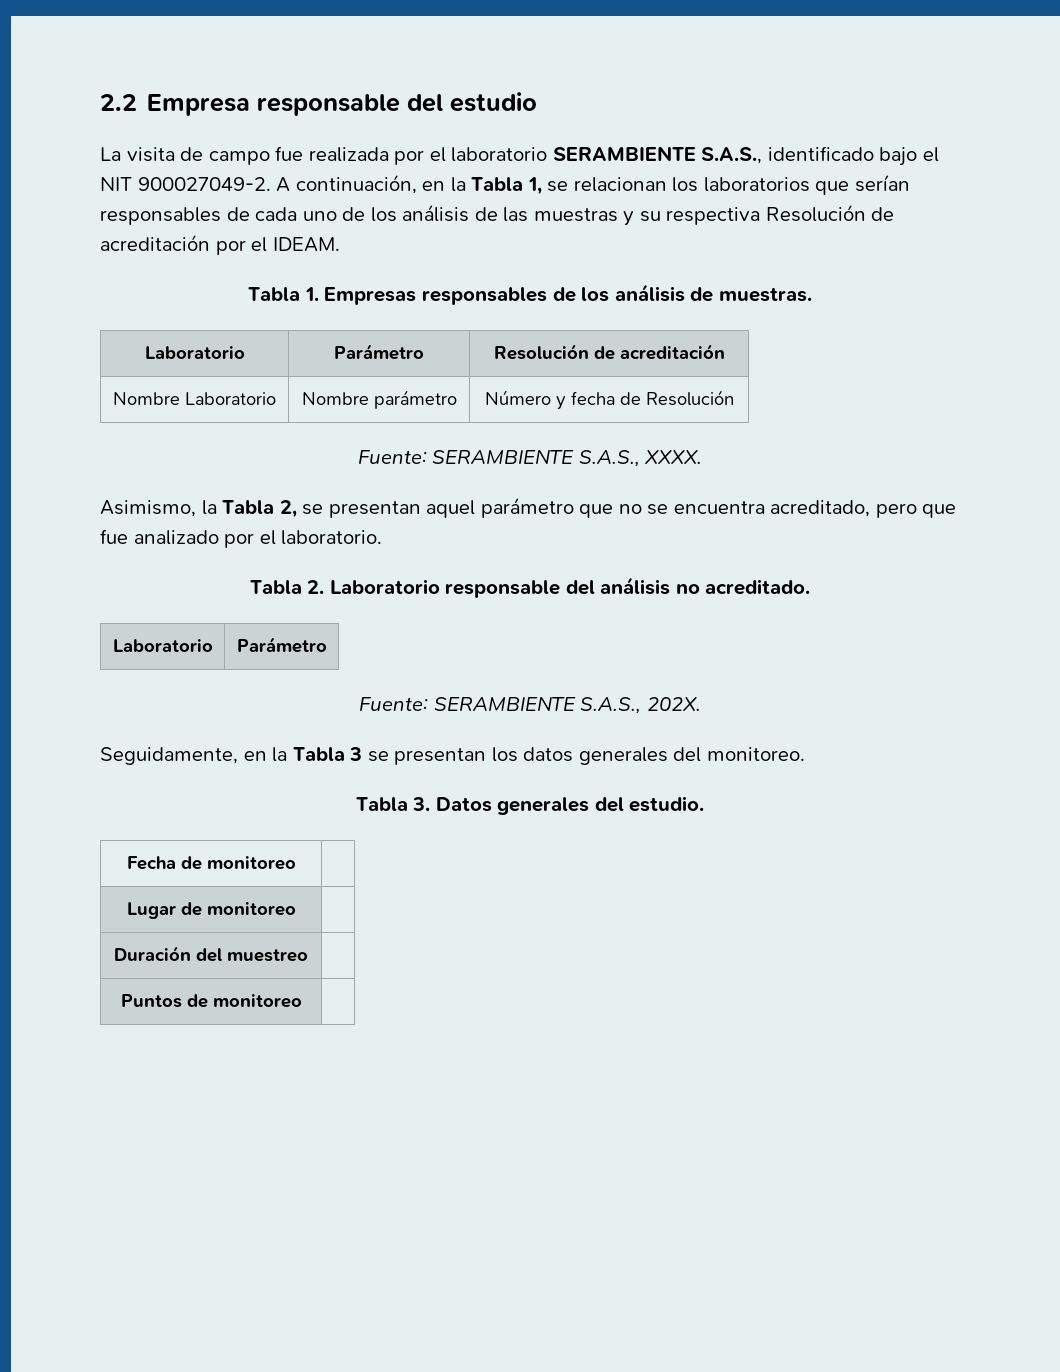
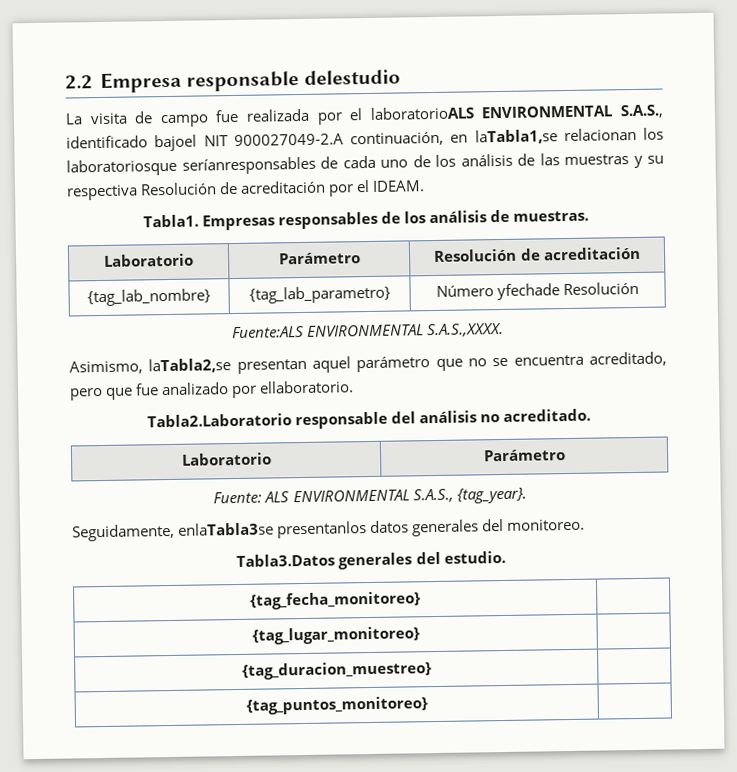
[407,92,538,112] del estudio -> [303,69,401,85] delestudio
[451,146,939,166] [100,174,910,195] [100,207,221,225] laboratorio SERAMBIENTE S.A.S., identificado bajo el NIT 900027049-2. A continuación, en la Tabla 1, se relacionan los laboratorios que serían responsables -> [369,104,664,120] [66,127,664,152] [66,156,316,177] laboratorioALS ENVIRONMENTAL S.A.S., identificado bajoel NIT 900027049-2.A continuación, en laTabla1,se relacionan los laboratoriosque seríanresponsables
[248,287,319,301] Tabla 1. -> [142,214,199,228] Tabla1.
[113,392,276,405] [301,390,457,409] [484,390,734,410] [357,449,703,467] [100,500,324,518] Nombre Laboratorio | Nombre parámetro | Número y fecha de Resolución // Fuente: SERAMBIENTE S.A.S., XXXX. // Asimismo, la Tabla 2, se -> [87,288,211,307] [248,285,391,304] [435,281,640,301] [231,322,505,339] [69,358,232,375] {tag_lab_nombre} | {tag_lab_parametro} | Número yfechade Resolución // Fuente:ALS ENVIRONMENTAL S.A.S.,XXXX. // Asimismo, laTabla2,se
[259,530,383,545] [249,579,440,594] el laboratorio. // Tabla 2. Laboratorio -> [259,380,355,394] [146,413,292,428] ellaboratorio. // Tabla2.Laboratorio
[433,696,701,714] [100,747,518,765] SERAMBIENTE S.A.S., 202X. // Seguidamente, en la Tabla 3 se presentan los -> [264,487,527,504] [72,521,368,542] ALS ENVIRONMENTAL S.A.S., {tag_year}. // Seguidamente, enlaTabla3se presentanlos
[355,797,492,812] Tabla 3. Datos -> [236,553,336,567] Tabla3.Datos
[126,856,296,870] [126,902,296,919] [114,946,308,962] [120,994,302,1008] Fecha de monitoreo | // Lugar de monitoreo | // Duración del muestreo | // Puntos de monitoreo -> [250,591,421,610] [251,626,420,645] [241,661,432,680] [245,696,428,715] {tag_fecha_monitoreo} | // {tag_lugar_monitoreo} | // {tag_duracion_muestreo} | // {tag_puntos_monitoreo}

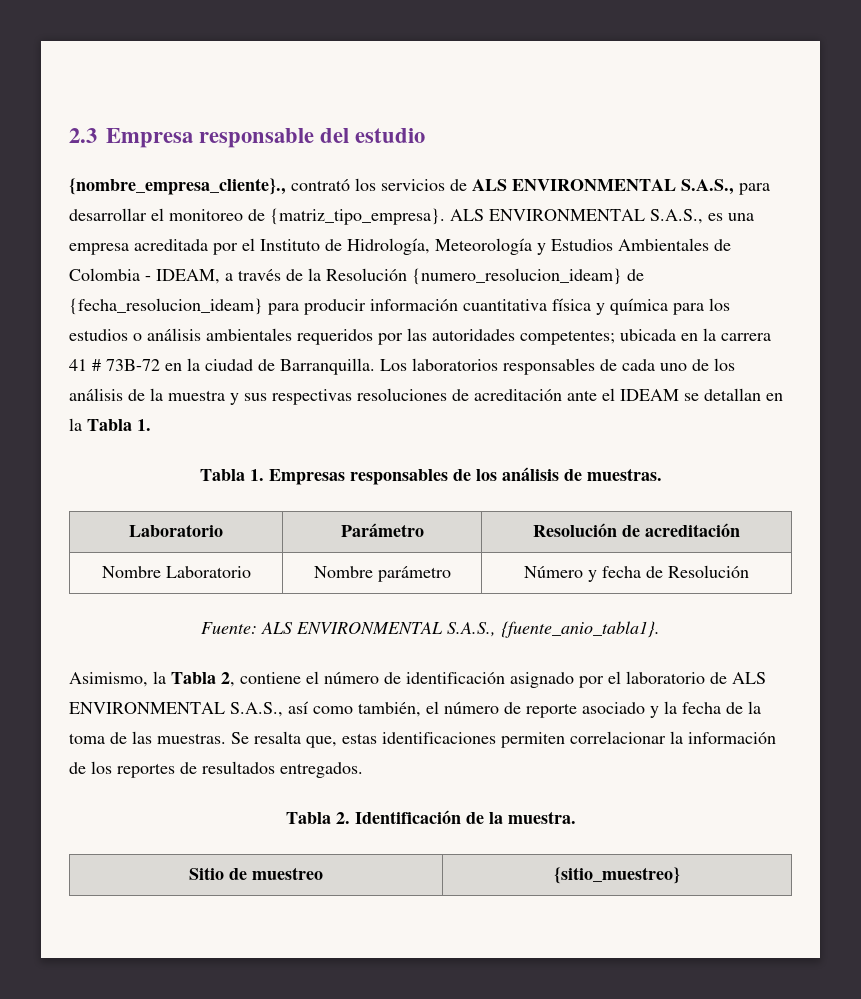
[65,75,93,90] 2.2 -> [69,128,97,143] 2.3
[303,69,401,85] [65,104,664,128] [66,127,664,152] [66,156,316,177] delestudio // La visita de campo fue realizada por el laboratorioALS ENVIRONMENTAL S.A.S., identificado bajoel NIT 900027049-2.A continuación, en laTabla1,se relacionan los laboratoriosque seríanresponsables -> [320,128,426,143] [69,178,770,195] [69,208,754,225] [69,238,731,255] [69,268,644,285] [69,298,730,315] [69,328,771,345] [69,358,595,375] del estudio // {nombre_empresa_cliente}., contrató los servicios de ALS ENVIRONMENTAL S.A.S., para desarrollar el monitoreo de {matriz_tipo_empresa}. ALS ENVIRONMENTAL S.A.S., es una empresa acreditada por el Instituto de Hidrología, Meteorología y Estudios Ambientales de Colombia - IDEAM, a través de la Resolución {numero_resolucion_ideam} de {fecha_resolucion_ideam} para producir información cuantitativa física y química para los estudios o análisis ambientales requeridos por las autoridades competentes; ubicada en la carrera 41 # 73B-72 en la ciudad de Barranquilla. Los laboratorios responsables
[539,153,664,168] [66,179,426,201] [142,214,199,228] las muestras y su respectiva Resolución de acreditación por el IDEAM. // Tabla1. -> [150,388,783,405] [69,418,151,431] [199,469,264,481] la muestra y sus respectivas resoluciones de acreditación ante el IDEAM se detallan en la Tabla 1. // Tabla 1.
[87,288,211,307] [248,285,391,304] [435,281,640,301] [231,322,505,339] [69,351,668,375] [70,380,355,401] [146,408,592,430] [180,452,272,466] [482,449,566,462] [213,487,527,504] [72,518,586,542] [236,550,506,570] [250,591,421,610] [251,626,420,645] [241,661,432,680] [245,696,428,715] {tag_lab_nombre} | {tag_lab_parametro} | Número yfechade Resolución // Fuente:ALS ENVIRONMENTAL S.A.S.,XXXX. // Asimismo, laTabla2,se presentan aquel parámetro que no se encuentra acreditado, pero que fue analizado por ellaboratorio. // Tabla2.Laboratorio responsable del análisis no acreditado. // Laboratorio | Parámetro // Fuente: ALS ENVIRONMENTAL S.A.S., {tag_year}. // Seguidamente, enlaTabla3se presentanlos datos generales del monitoreo. // Tabla3.Datos generales del estudio. // {tag_fecha_monitoreo} | // {tag_lugar_monitoreo} | // {tag_duracion_muestreo} | // {tag_puntos_monitoreo} | -> [101,566,251,578] [313,566,451,582] [524,565,749,582] [201,621,660,638] [69,671,766,688] [69,701,761,718] [69,731,776,748] [69,761,363,778] [285,810,576,824] [189,867,323,880] [554,867,680,884] Nombre Laboratorio | Nombre parámetro | Número y fecha de Resolución // Fuente: ALS ENVIRONMENTAL S.A.S., {fuente_anio_tabla1}. // Asimismo, la Tabla 2, contiene el número de identificación asignado por el laboratorio de ALS ENVIRONMENTAL S.A.S., así como también, el número de reporte asociado y la fecha de la toma de las muestras. Se resalta que, estas identificaciones permiten correlacionar la información de los reportes de resultados entregados. // Tabla 2. Identificación de la muestra. // Sitio de muestreo | {sitio_muestreo}

